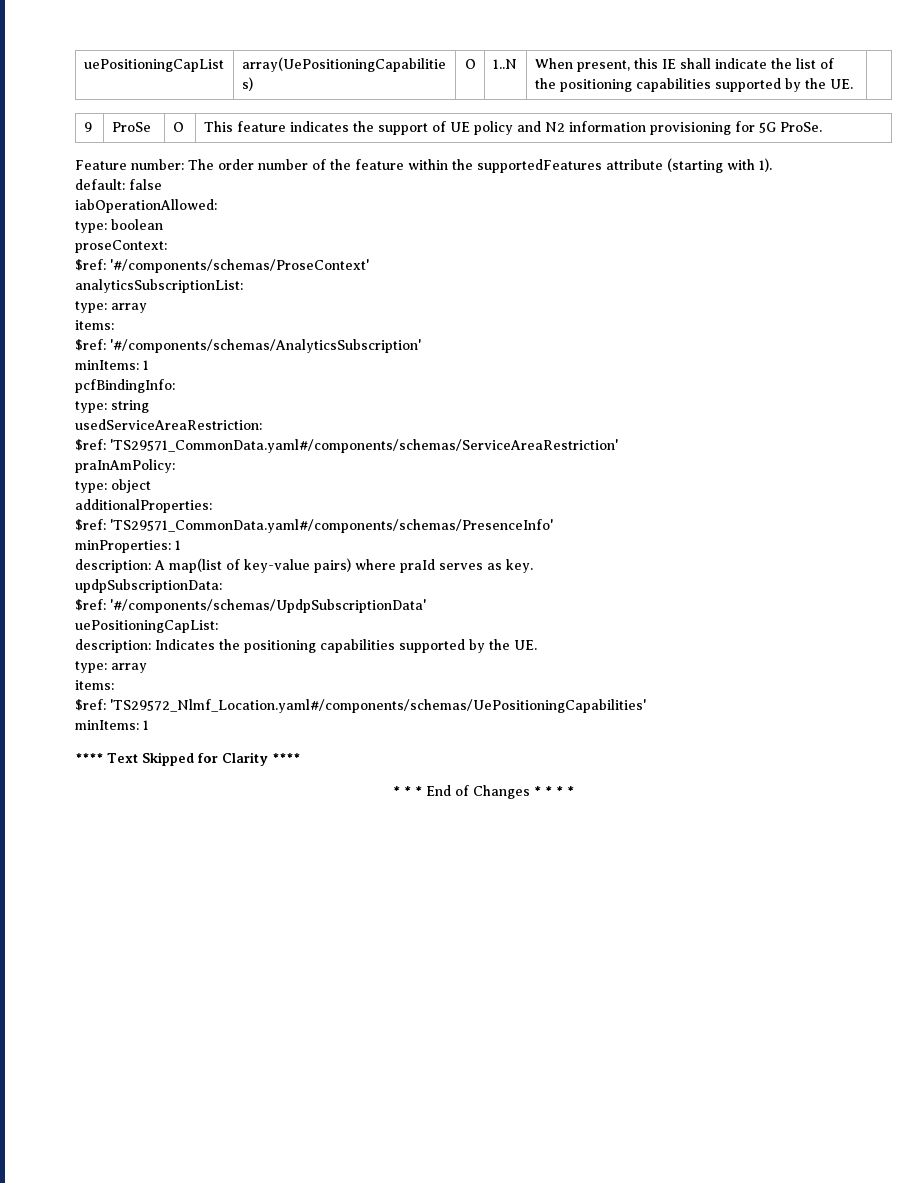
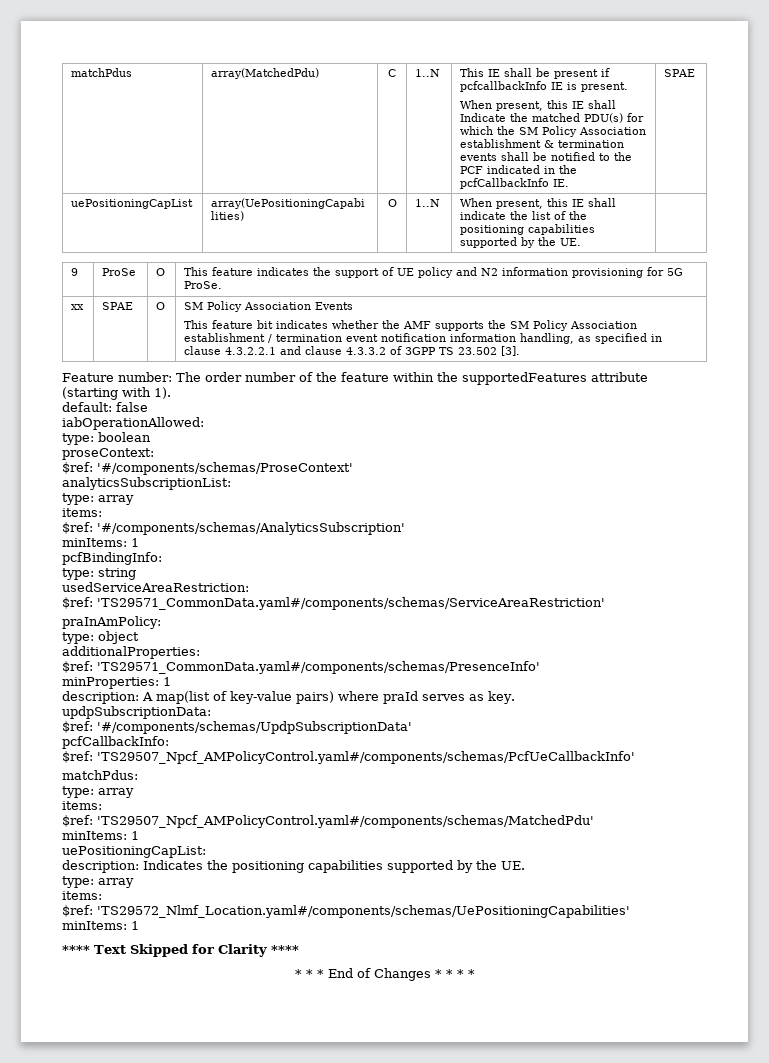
(83, 65) none -> [71,68,133,77] [211,68,320,79] [388,69,396,77] [415,69,441,77] [460,68,611,79] [460,81,629,92] [460,100,617,111] [460,113,645,123] [460,126,647,137] [460,139,625,148] [460,152,633,161] [460,165,578,174] [460,178,570,189] [664,69,696,77] matchPdus | array(MatchedPdu) | C | 1..N | This IE shall be present if pcfcallbackInfo IE is present. // When present, this IE shall Indicate the matched PDU(s) for which the SM Policy Association establishment & termination events shall be notified to the PCF indicated in the pcfCallbackInfo IE. | SPAE //
(822, 127) none -> [71,304,85,310] [102,302,134,310] [156,302,166,310] [184,301,354,312] [184,320,638,331] [184,333,663,344] [184,346,521,356] // xx | SPAE | O | SM Policy Association Events // This feature bit indicates whether the AMF supports the SM Policy Association establishment / termination event notification information handling, as specified in clause 4.3.2.2.1 and clause 4.3.3.2 of 3GPP TS 23.502 [3].
(426, 606) none -> [62,736,169,749] [62,751,635,764] [62,770,138,780] [62,786,134,798] [62,801,102,810] [62,815,594,828] [62,831,139,840] // pcfCallbackInfo: // $ref: 'TS29507_Npcf_AMPolicyControl.yaml#/components/schemas/PcfUeCallbackInfo' // matchPdus: // type: array // items: // $ref: 'TS29507_Npcf_AMPolicyControl.yaml#/components/schemas/MatchedPdu' // minItems: 1

